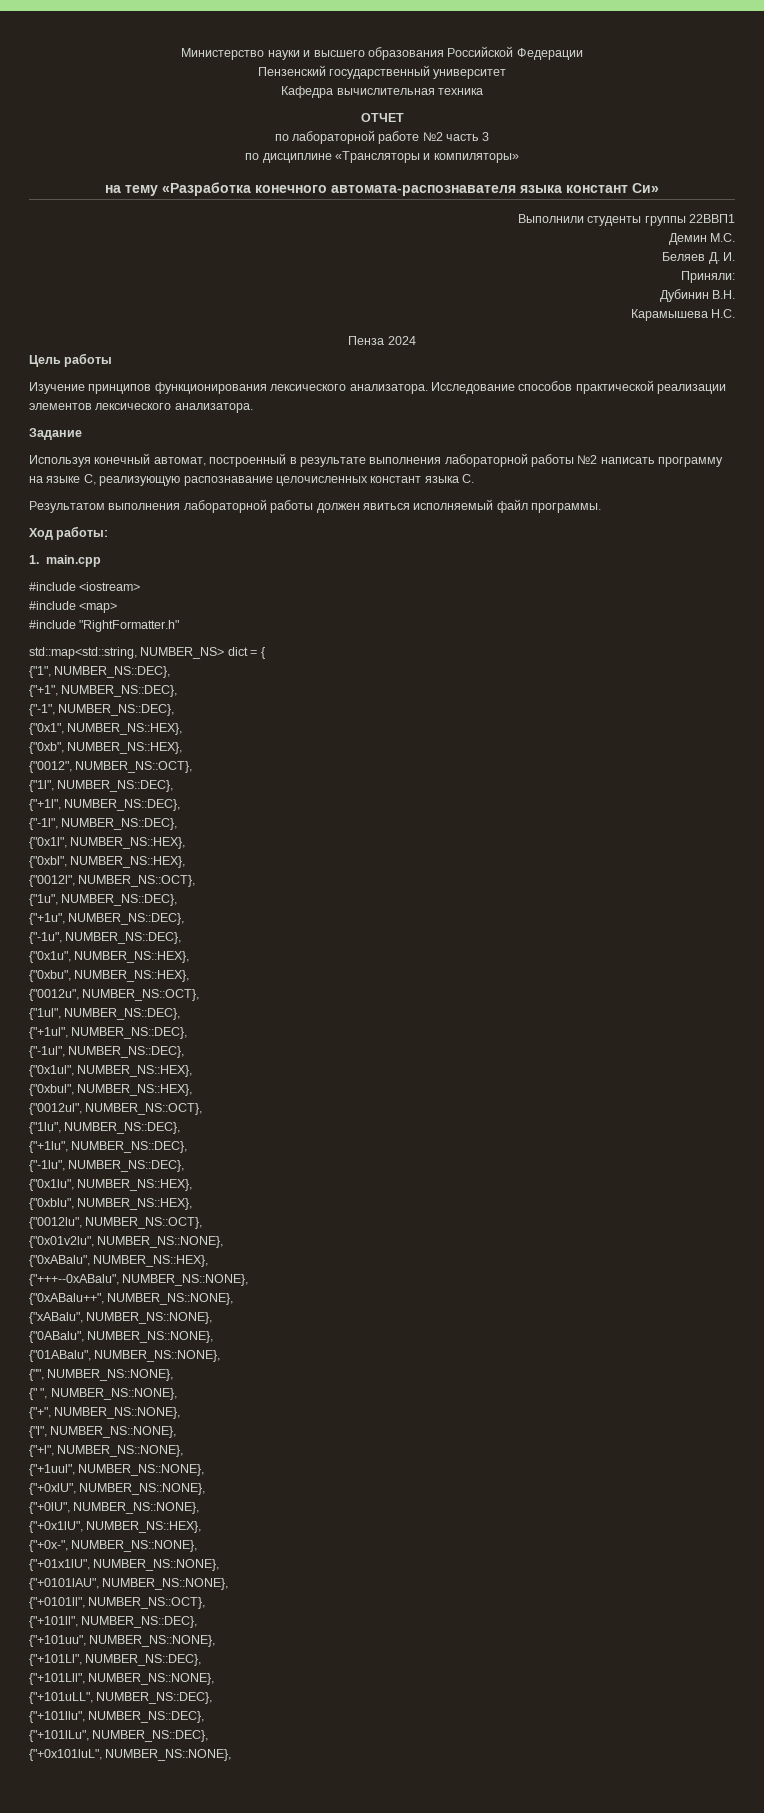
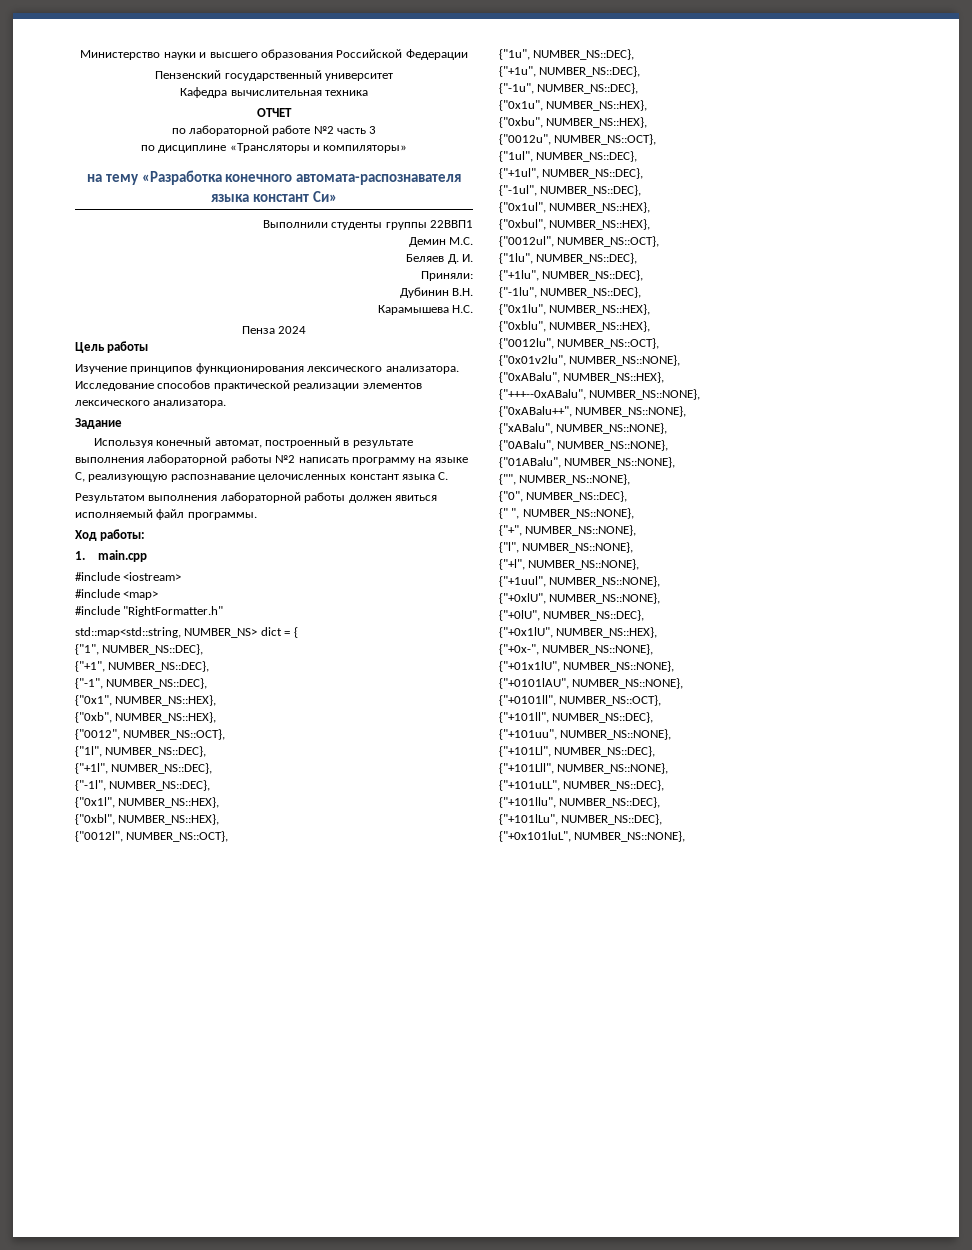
(174, 1375) none -> [499,491,628,502] // {"0", NUMBER_NS::DEC},
[73,1502,200,1514] NUMBER_NS::NONE}, -> [543,610,645,621] NUMBER_NS::DEC},

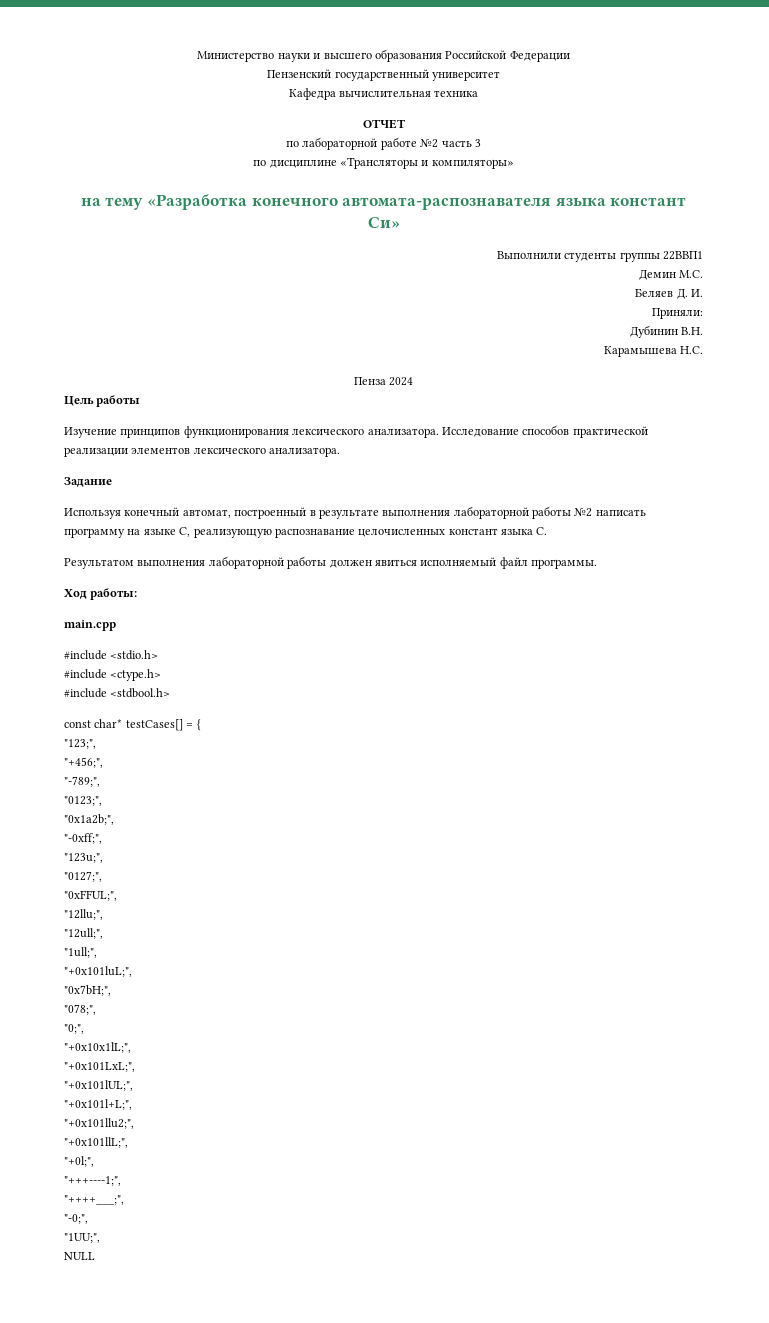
[75,551,85,560] 1. -> (138, 594) none
[123,572,182,581] [75,589,159,600] [75,606,224,617] [75,627,298,638] [75,644,204,655] [75,661,210,672] [75,678,208,689] [75,695,217,706] [75,712,217,723] [75,729,226,740] [75,746,207,757] [75,763,213,774] [75,780,211,791] [75,797,220,808] [75,814,220,825] [75,831,229,842] [499,49,635,60] [499,66,641,77] [499,83,639,94] [499,100,648,111] [499,117,648,128] [499,134,657,145] [499,151,638,162] [499,168,644,179] [499,185,642,196] [499,202,651,213] [499,219,651,230] [499,236,660,247] [499,253,638,264] [499,270,644,281] [499,287,642,298] [499,304,651,315] [499,321,651,332] [499,338,660,349] [499,355,681,366] [499,372,665,383] [499,389,701,400] [499,406,687,417] [499,423,668,434] [499,440,669,451] [499,457,676,468] [499,474,631,485] [499,491,628,502] [499,508,634,519] [499,525,637,536] [499,542,634,553] [499,559,640,570] [499,576,661,587] [499,593,661,604] [499,610,645,621] [499,627,658,638] [499,644,654,655] [499,661,675,672] [499,678,684,689] [499,695,662,706] [499,712,654,723] [499,729,672,740] [499,746,656,757] [499,763,669,774] [499,780,665,791] [499,797,661,808] [499,814,663,825] [499,831,686,842] <iostream> // #include <map> // #include "RightFormatter.h" // std::map<std::string, NUMBER_NS> dict = { // {"1", NUMBER_NS::DEC}, // {"+1", NUMBER_NS::DEC}, // {"-1", NUMBER_NS::DEC}, // {"0x1", NUMBER_NS::HEX}, // {"0xb", NUMBER_NS::HEX}, // {"0012", NUMBER_NS::OCT}, // {"1l", NUMBER_NS::DEC}, // {"+1l", NUMBER_NS::DEC}, // {"-1l", NUMBER_NS::DEC}, // {"0x1l", NUMBER_NS::HEX}, // {"0xbl", NUMBER_NS::HEX}, // {"0012l", NUMBER_NS::OCT}, // {"1u", NUMBER_NS::DEC}, // {"+1u", NUMBER_NS::DEC}, // {"-1u", NUMBER_NS::DEC}, // {"0x1u", NUMBER_NS::HEX}, // {"0xbu", NUMBER_NS::HEX}, // {"0012u", NUMBER_NS::OCT}, // {"1ul", NUMBER_NS::DEC}, // {"+1ul", NUMBER_NS::DEC}, // {"-1ul", NUMBER_NS::DEC}, // {"0x1ul", NUMBER_NS::HEX}, // {"0xbul", NUMBER_NS::HEX}, // {"0012ul", NUMBER_NS::OCT}, // {"1lu", NUMBER_NS::DEC}, // {"+1lu", NUMBER_NS::DEC}, // {"-1lu", NUMBER_NS::DEC}, // {"0x1lu", NUMBER_NS::HEX}, // {"0xblu", NUMBER_NS::HEX}, // {"0012lu", NUMBER_NS::OCT}, // {"0x01v2lu", NUMBER_NS::NONE}, // {"0xABalu", NUMBER_NS::HEX}, // {"+++--0xABalu", NUMBER_NS::NONE}, // {"0xABalu++", NUMBER_NS::NONE}, // {"xABalu", NUMBER_NS::NONE}, // {"0ABalu", NUMBER_NS::NONE}, // {"01ABalu", NUMBER_NS::NONE}, // {"", NUMBER_NS::NONE}, // {"0", NUMBER_NS::DEC}, // {" ", NUMBER_NS::NONE}, // {"+", NUMBER_NS::NONE}, // {"l", NUMBER_NS::NONE}, // {"+l", NUMBER_NS::NONE}, // {"+1uul", NUMBER_NS::NONE}, // {"+0xlU", NUMBER_NS::NONE}, // {"+0lU", NUMBER_NS::DEC}, // {"+0x1lU", NUMBER_NS::HEX}, // {"+0x-", NUMBER_NS::NONE}, // {"+01x1lU", NUMBER_NS::NONE}, // {"+0101lAU", NUMBER_NS::NONE}, // {"+0101ll", NUMBER_NS::OCT}, // {"+101ll", NUMBER_NS::DEC}, // {"+101uu", NUMBER_NS::NONE}, // {"+101Ll", NUMBER_NS::DEC}, // {"+101Lll", NUMBER_NS::NONE}, // {"+101uLL", NUMBER_NS::DEC}, // {"+101llu", NUMBER_NS::DEC}, // {"+101lLu", NUMBER_NS::DEC}, // {"+0x101luL", NUMBER_NS::NONE}, -> [110,650,159,660] [64,669,162,681] [64,688,171,698] [64,719,201,731] [64,739,96,749] [64,757,103,768] [64,776,100,787] [64,796,102,806] [64,814,114,825] [64,833,102,844] [64,853,103,863] [64,871,102,882] [64,890,117,901] [64,909,103,920] [64,928,103,939] [64,947,97,958] [64,966,132,977] [64,985,111,996] [64,1004,96,1015] [64,1024,84,1034] [64,1042,131,1053] [64,1062,135,1072] [64,1080,133,1091] [64,1099,132,1110] [64,1118,134,1129] [64,1137,128,1148] [64,1156,94,1167] [64,1176,121,1186] [64,1195,124,1205] [64,1214,88,1224] [64,1233,100,1243] [64,1252,95,1260] <stdio.h> // #include <ctype.h> // #include <stdbool.h> // const char* testCases[] = { // "123;", // "+456;", // "-789;", // "0123;", // "0x1a2b;", // "-0xff;", // "123u;", // "0127;", // "0xFFUL;", // "12llu;", // "12ull;", // "1ull;", // "+0x101luL;", // "0x7bH;", // "078;", // "0;", // "+0x10x1lL;", // "+0x101LxL;", // "+0x101lUL;", // "+0x101l+L;", // "+0x101llu2;", // "+0x101llL;", // "+0l;", // "+++----1;", // "++++___;", // "-0;", // "1UU;", // NULL

